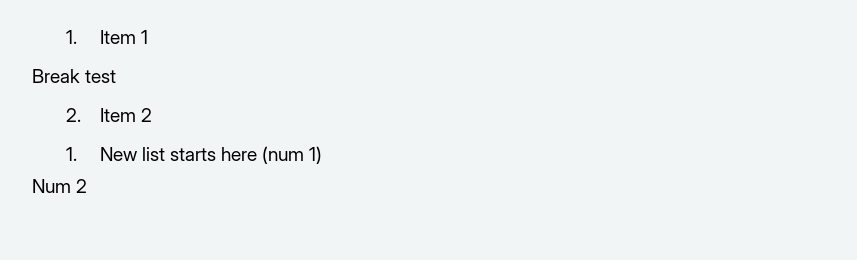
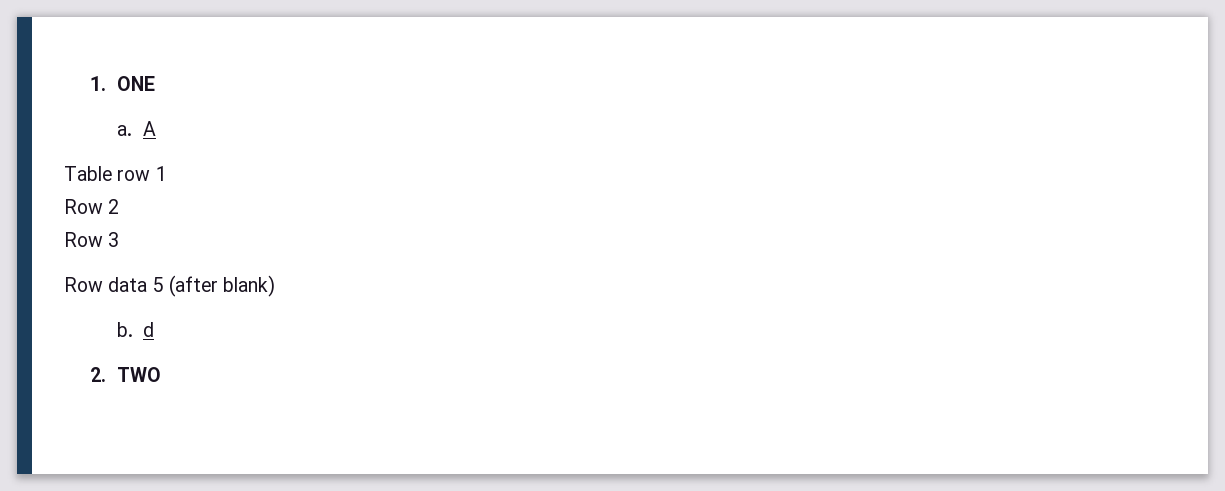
[65,30,148,44] [32,69,117,83] [65,108,152,122] [65,146,323,164] [32,179,88,193] 1. Item 1 // Break test // 2. Item 2 // 1. New list starts here (num 1) // Num 2 -> [90,76,155,91] [116,121,157,136] [64,166,167,181] [64,199,120,214] [64,232,120,247] [64,275,276,297] [116,322,155,337] [90,367,161,382] 1. ONE // a. A // Table row 1 // Row 2 // Row 3 // Row data 5 (after blank) // b. d // 2. TWO

